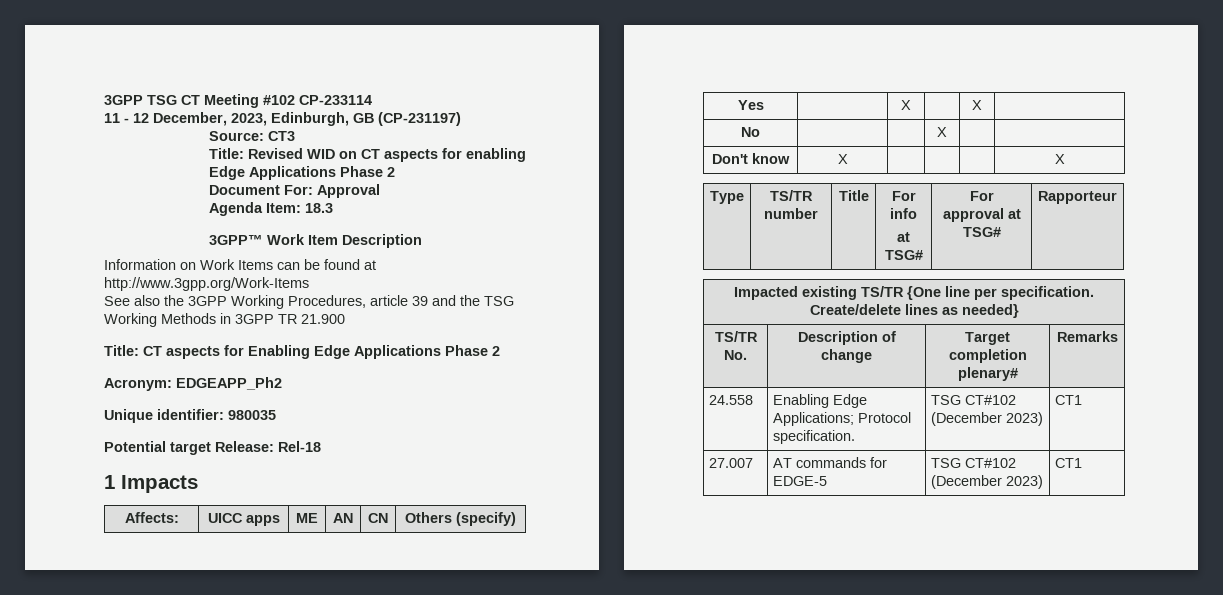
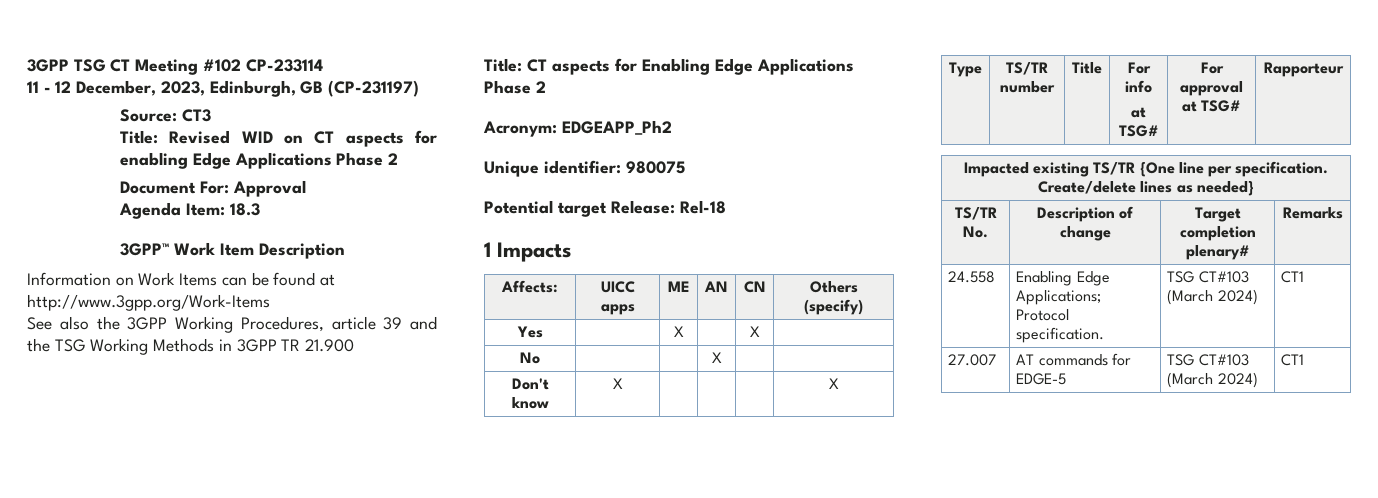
[228,410,276,420] 980035 -> [626,161,685,174] 980075
[965,395,1017,405] [931,412,1044,426] CT#102 (December 2023) -> [1198,271,1249,283] [1167,289,1258,305] CT#103 (March 2024)
[965,458,1017,468] [931,475,1044,489] CT#102 (December 2023) -> [1198,354,1249,366] [1167,372,1258,388] CT#103 (March 2024)

